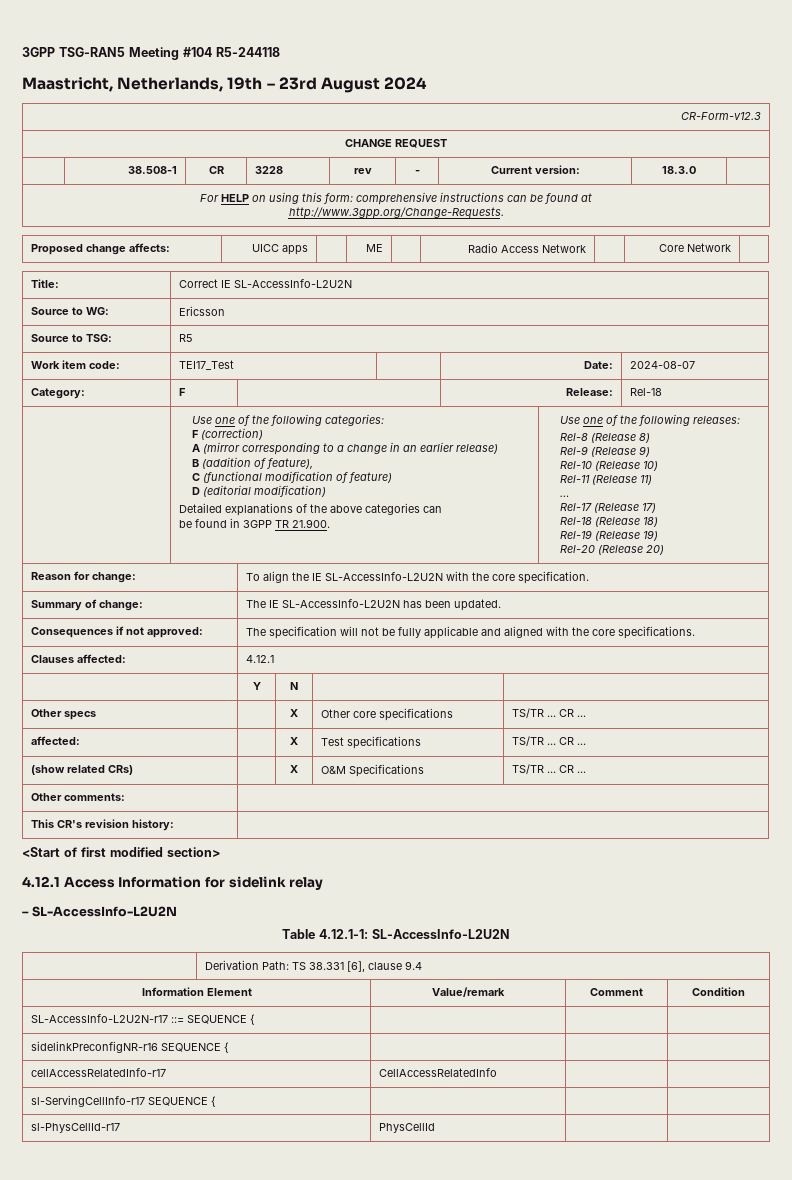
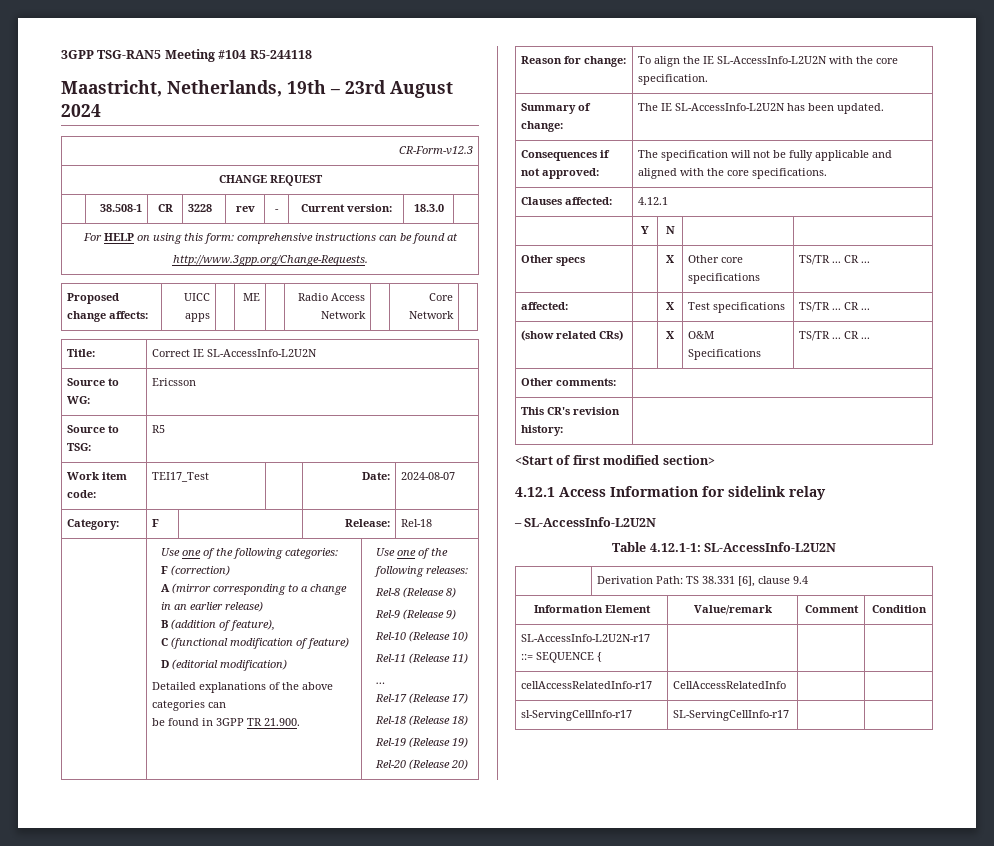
[30,1041,229,1053] // sidelinkPreconfigNR-r16 SEQUENCE { | | | -> (603, 657) none
[147,1096,216,1107] [30,1123,120,1133] [378,1123,435,1133] SEQUENCE { | | | // sl-PhysCellId-r17 | PhysCellId -> [673,710,790,721] | SL-ServingCellInfo-r17

